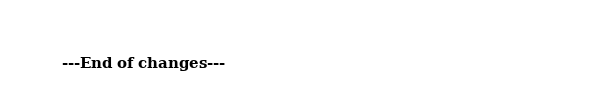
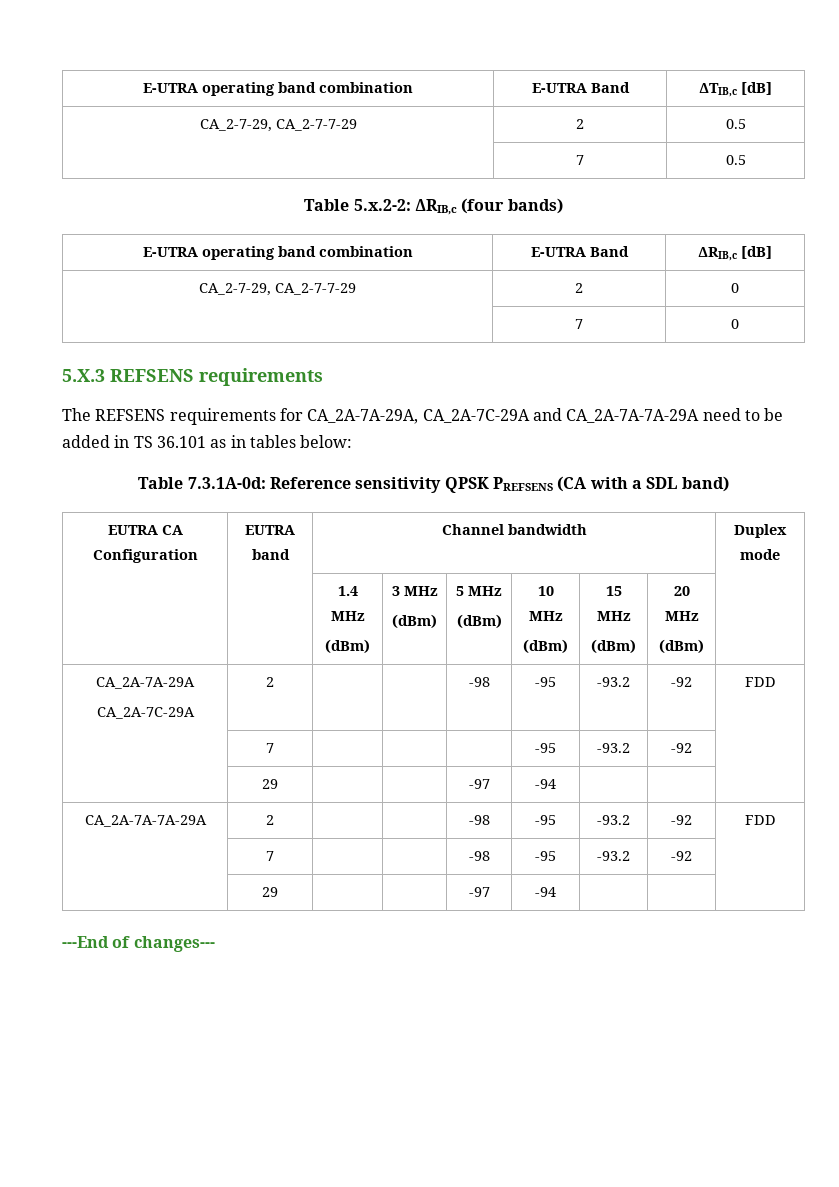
(62, 62) none -> [143,82,413,96] [531,82,630,93] [699,82,772,97] [199,119,357,132] [576,119,584,129] [725,119,746,129] [576,155,584,165] [725,155,746,165] [304,198,563,215] [142,246,413,260] [530,246,629,257] [698,246,772,261] [199,283,356,296] [575,283,583,293] [731,283,739,293] [575,319,583,329] [731,319,739,329] [62,368,323,386] [62,408,784,425] [62,435,353,448] [138,476,729,493] [107,525,183,535] [92,549,198,563] [245,525,295,535] [251,549,290,560] [441,524,587,535] [734,524,787,538] [740,549,780,560] [337,586,358,596] [330,611,365,621] [325,639,370,654] [391,586,438,596] [392,614,437,629] [456,586,502,596] [456,614,502,629] [537,586,554,596] [528,611,563,621] [523,639,568,654] [605,586,622,596] [596,611,631,621] [591,639,636,654] [673,586,690,596] [664,611,699,621] [659,639,704,654] [96,677,195,689] [96,707,195,719] [266,677,274,687] [468,677,490,687] [535,677,556,687] [597,677,630,687] [671,677,692,687] [744,677,776,687] [266,743,274,753] [535,743,556,753] [597,743,630,753] [671,743,692,753] [262,779,278,789] [468,779,490,789] [535,779,556,789] [84,815,207,827] [266,815,274,825] [468,815,490,825] [535,815,556,825] [597,815,630,825] [671,815,692,825] [744,815,776,825] [266,851,274,861] [468,851,490,861] [535,851,556,861] [597,851,630,861] [671,851,692,861] [262,887,278,897] [468,887,490,897] [535,887,556,897] E-UTRA operating band combination | E-UTRA Band | ΔTIB,c [dB] // CA_2-7-29, CA_2-7-7-29 | 2 | 0.5 // | 7 | 0.5 // Table 5.x.2-2: ΔRIB,c (four bands) // E-UTRA operating band combination | E-UTRA Band | ΔRIB,c [dB] // CA_2-7-29, CA_2-7-7-29 | 2 | 0 // | 7 | 0 // 5.X.3 REFSENS requirements // The REFSENS requirements for CA_2A-7A-29A, CA_2A-7C-29A and CA_2A-7A-7A-29A need to be added in TS 36.101 as in tables below: // Table 7.3.1A-0d: Reference sensitivity QPSK PREFSENS (CA with a SDL band) // EUTRA CA Configuration | EUTRA band | Channel bandwidth | Duplex mode // | | 1.4 MHz // (dBm) | 3 MHz // (dBm) | 5 MHz // (dBm) | 10 MHz // (dBm) | 15 MHz // (dBm) | 20 MHz // (dBm) | // CA_2A-7A-29A // CA_2A-7C-29A | 2 | | | -98 | -95 | -93.2 | -92 | FDD // | 7 | | | | -95 | -93.2 | -92 | // | 29 | | | -97 | -94 | | | // CA_2A-7A-7A-29A | 2 | | | -98 | -95 | -93.2 | -92 | FDD // | 7 | | | -98 | -95 | -93.2 | -92 | // | 29 | | | -97 | -94 | | | //

